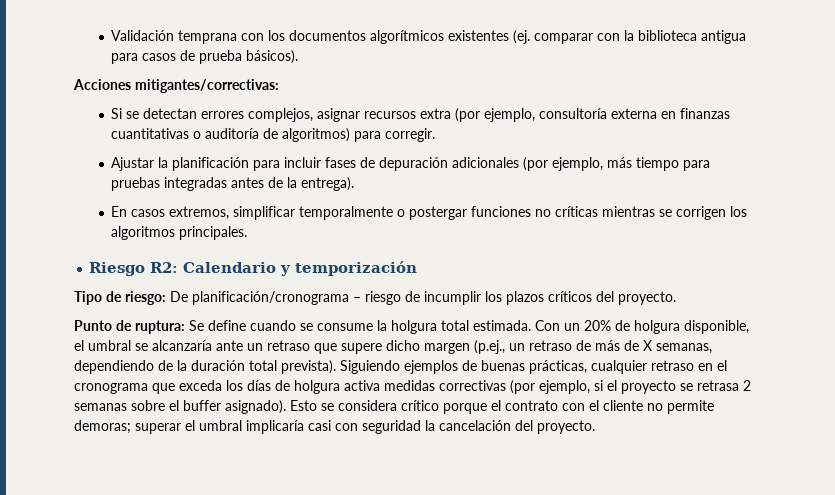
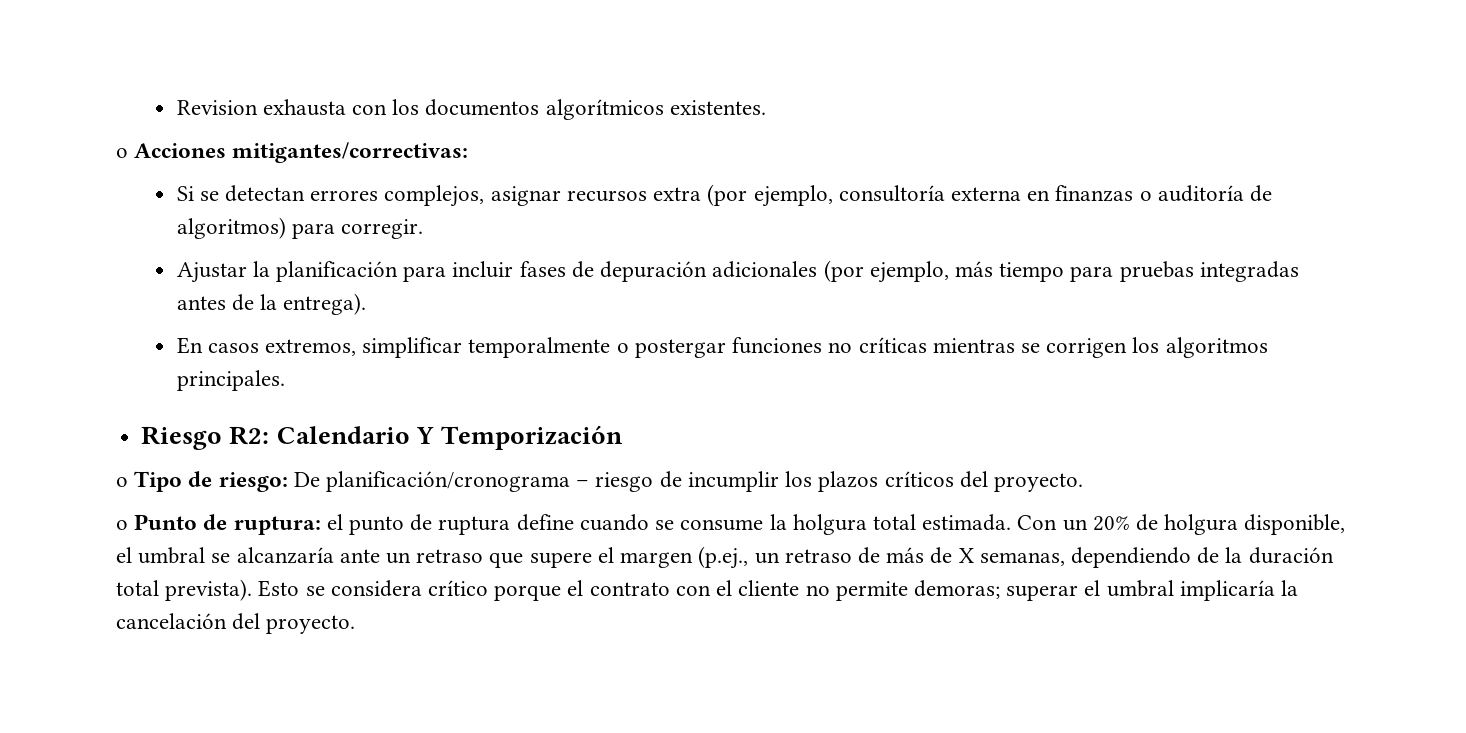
[111,30,238,44] Validación temprana -> [176,99,346,116] Revision exhausta
[448,30,747,44] [111,50,299,64] existentes (ej. comparar con la biblioteca antigua para casos de prueba básicos). // -> [669,100,766,115] [116,148,128,158] existentes. // o
[111,128,190,139] cuantitativas -> (1134, 193) none
[280,261,418,276] y temporización // -> [415,425,623,450] [116,477,128,487] Y Temporización // o
(676, 298) none -> [116,520,128,530] o
[189,320,204,331] Se -> [326,514,511,535] el punto de ruptura
[386,340,420,351] dicho -> [597,547,614,563] el
[340,360,727,374] [74,380,751,394] [74,400,286,414] Siguiendo ejemplos de buenas prácticas, cualquier retraso en el cronograma que exceda los días de holgura activa medidas correctivas (por ejemplo, si el proyecto se retrasa 2 semanas sobre el buffer asignado). -> (253, 590) none
[308,420,421,434] casi con seguridad -> (1275, 590) none

